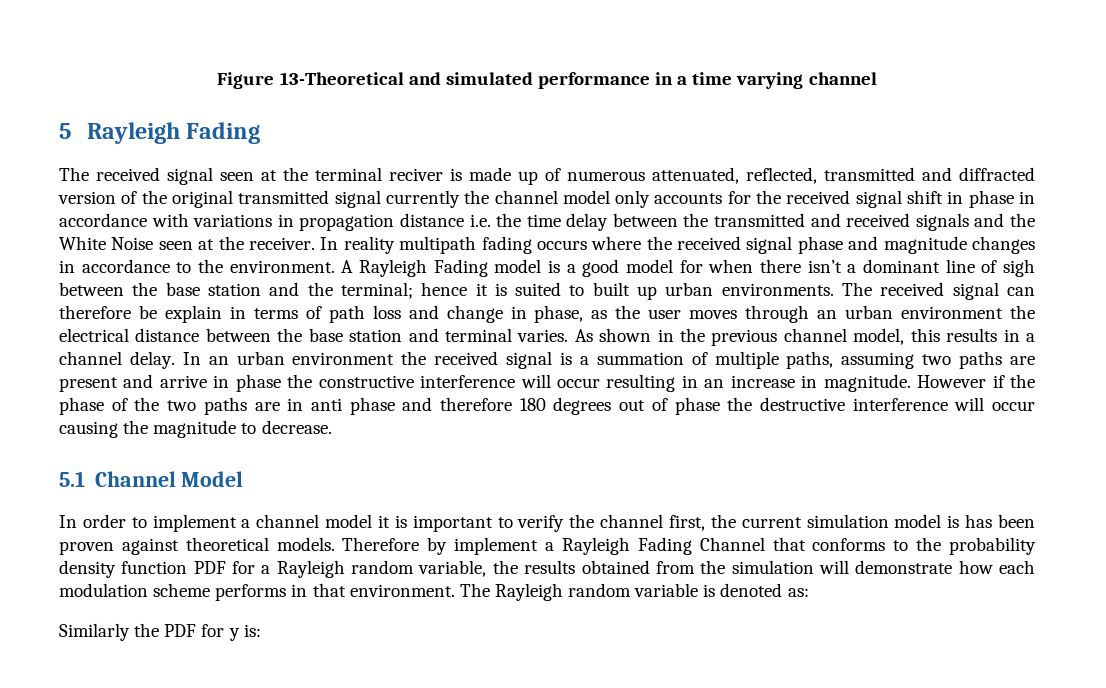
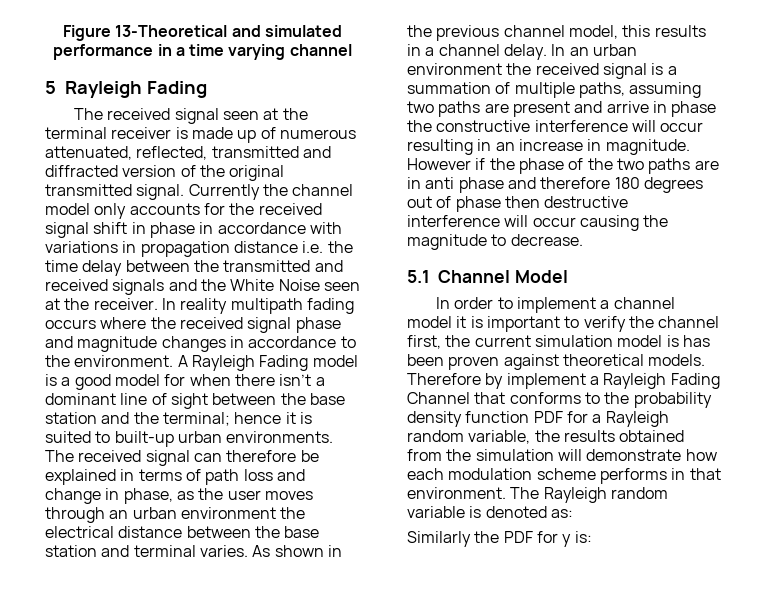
[389,168,443,181] reciver -> [111,127,172,139] receiver
[334,190,460,208] signal currently -> [136,184,260,200] signal. Currently
[1002,259,1035,277] sigh -> [170,393,208,409] sight
[592,282,658,300] built up -> [114,431,174,447] built-up
[164,305,222,323] explain -> [45,469,116,485] explained
[727,397,753,411] the -> [504,196,540,208] then

